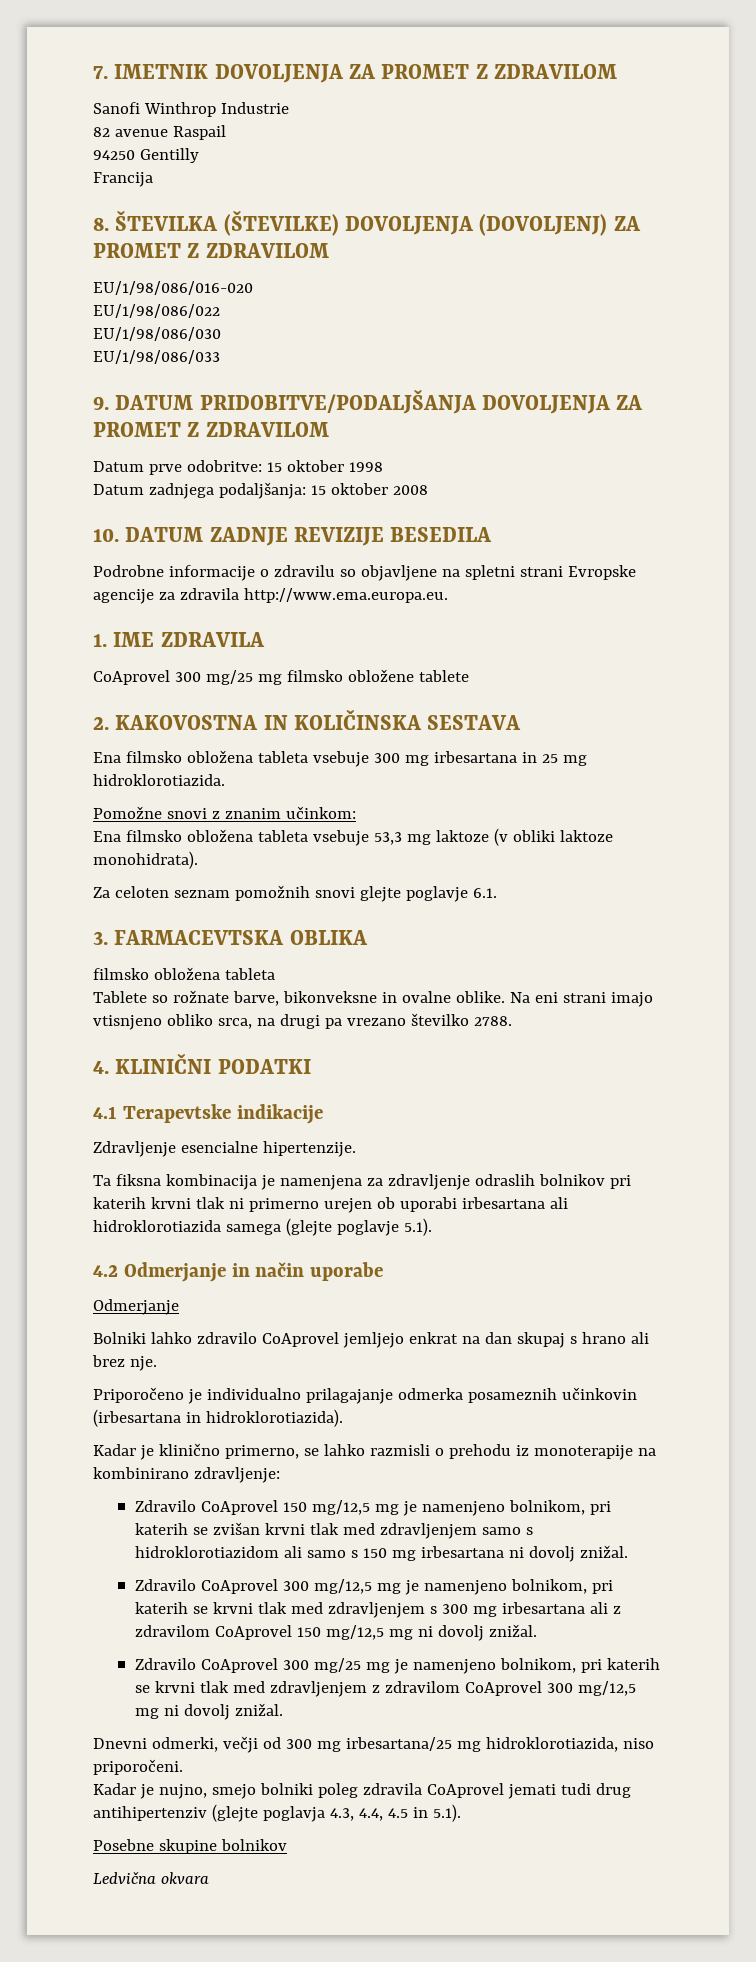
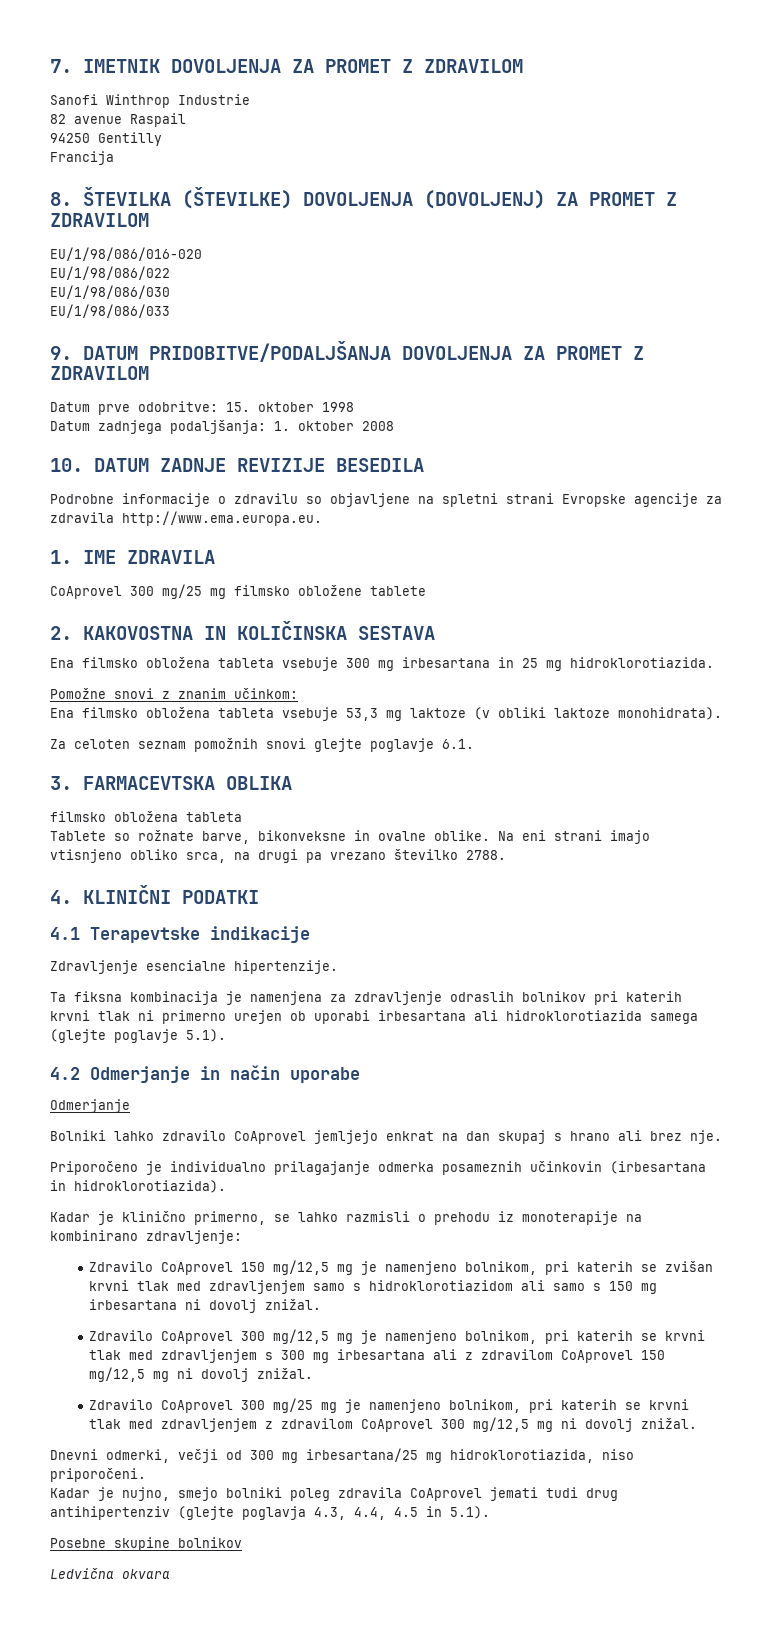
[266,462,282,472] 15 -> [226,402,250,412] 15.
[310,485,326,495] 15 -> [274,421,290,431] 1.

